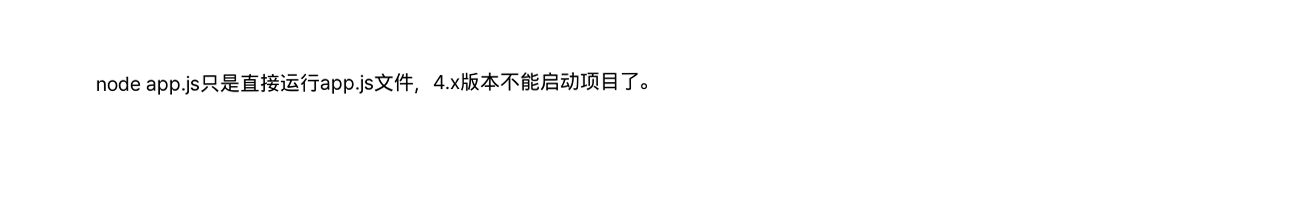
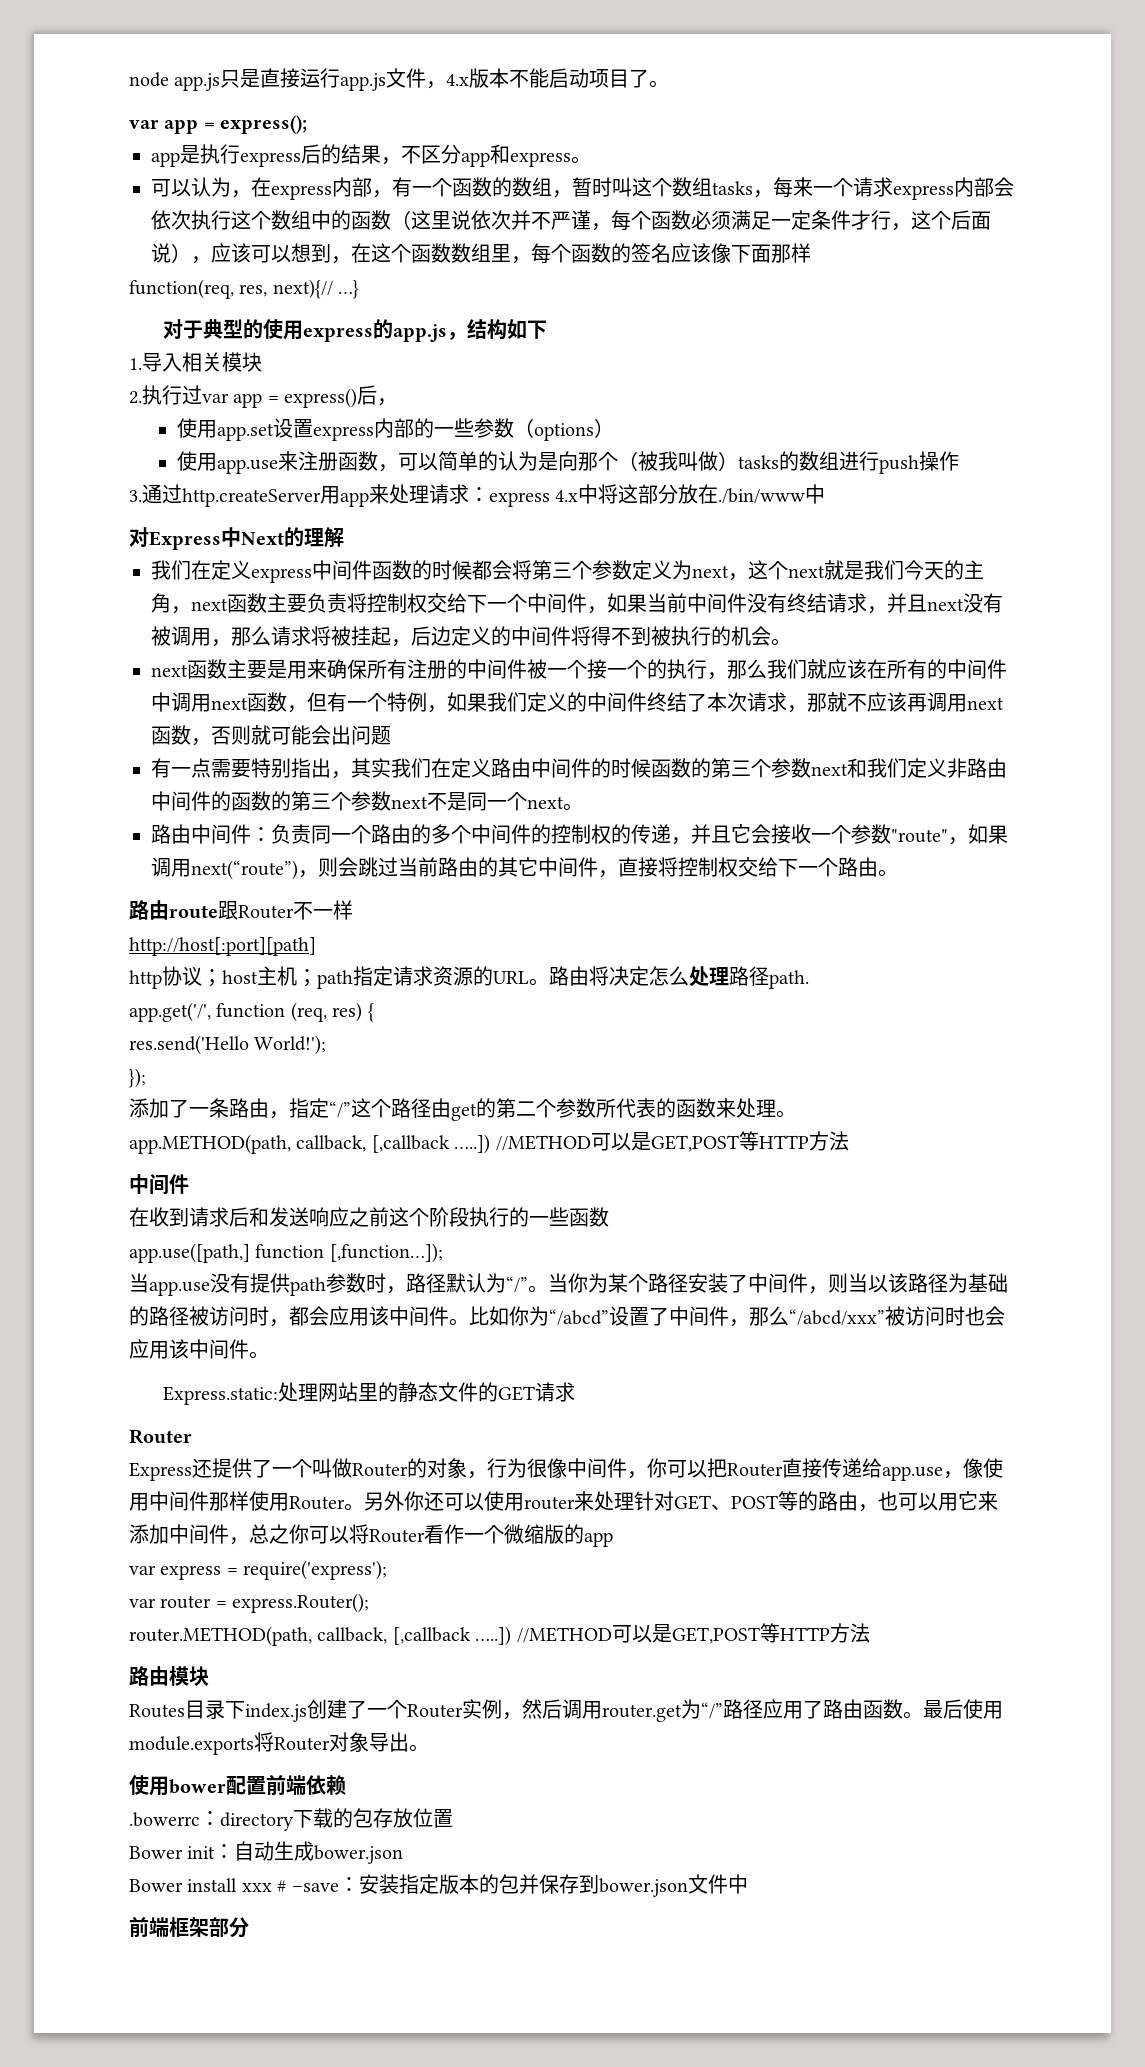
(660, 86) none -> [129,115,308,134] [151,144,591,167] [151,177,1014,200] [151,210,991,231] [151,243,811,264] [129,279,360,299] [162,319,547,342] [129,352,262,372] [129,385,398,408] [176,418,614,441] [176,451,959,474] [129,484,826,507] [129,527,344,550] [151,560,984,583] [151,593,1003,614] [151,626,791,647] [151,659,1007,680] [151,692,1004,713] [151,725,391,746] [151,758,1007,779] [151,791,583,811] [151,824,1008,845] [151,857,898,880] [129,900,353,920] [129,937,316,956] [129,966,809,989] [129,1002,374,1022] [129,1035,327,1055] [129,1068,146,1088] [129,1098,796,1121] [129,1131,849,1154] [129,1174,189,1195] [129,1207,609,1227] [129,1243,443,1263] [129,1273,1008,1296] [129,1306,1005,1327] [129,1339,269,1359] [162,1382,575,1405] [129,1429,192,1444] [129,1458,1003,1481] [129,1491,998,1512] [129,1524,613,1547] [129,1560,388,1580] [129,1593,370,1613] [129,1623,870,1646] [129,1666,209,1686] [129,1699,1003,1722] [129,1732,429,1755] [129,1775,346,1796] [129,1808,453,1831] [129,1841,404,1864] [129,1874,748,1897] [129,1917,249,1938] // var app = express(); // app是执行express后的结果，不区分app和express。 // 可以认为，在express内部，有一个函数的数组，暂时叫这个数组tasks，每来一个请求express内部会依次执行这个数组中的函数（这里说依次并不严谨，每个函数必须满足一定条件才行，这个后面说），应该可以想到，在这个函数数组里，每个函数的签名应该像下面那样 // function(req, res, next){// …} // 对于典型的使用express的app.js，结构如下 // 1.导入相关模块 // 2.执行过var app = express()后， // 使用app.set设置express内部的一些参数（options） // 使用app.use来注册函数，可以简单的认为是向那个（被我叫做）tasks的数组进行push操作 // 3.通过http.createServer用app来处理请求：express 4.x中将这部分放在./bin/www中 // 对Express中Next的理解 // 我们在定义express中间件函数的时候都会将第三个参数定义为next，这个next就是我们今天的主角，next函数主要负责将控制权交给下一个中间件，如果当前中间件没有终结请求，并且next没有被调用，那么请求将被挂起，后边定义的中间件将得不到被执行的机会。 // next函数主要是用来确保所有注册的中间件被一个接一个的执行，那么我们就应该在所有的中间件中调用next函数，但有一个特例，如果我们定义的中间件终结了本次请求，那就不应该再调用next函数，否则就可能会出问题 // 有一点需要特别指出，其实我们在定义路由中间件的时候函数的第三个参数next和我们定义非路由中间件的函数的第三个参数next不是同一个next。 // 路由中间件：负责同一个路由的多个中间件的控制权的传递，并且它会接收一个参数"route"，如果调用next(“route”)，则会跳过当前路由的其它中间件，直接将控制权交给下一个路由。 // 路由route跟Router不一样 // http://host[:port][path] // http协议；host主机；path指定请求资源的URL。路由将决定怎么处理路径path. // app.get('/', function (req, res) { // res.send('Hello World!'); // }); // 添加了一条路由，指定“/”这个路径由get的第二个参数所代表的函数来处理。 // app.METHOD(path, callback, [,callback …..]) //METHOD可以是GET,POST等HTTP方法 // 中间件 // 在收到请求后和发送响应之前这个阶段执行的一些函数 // app.use([path,] function [,function…]); // 当app.use没有提供path参数时，路径默认为“/”。当你为某个路径安装了中间件，则当以该路径为基础的路径被访问时，都会应用该中间件。比如你为“/abcd”设置了中间件，那么“/abcd/xxx”被访问时也会应用该中间件。 // Express.static:处理网站里的静态文件的GET请求 // Router // Express还提供了一个叫做Router的对象，行为很像中间件，你可以把Router直接传递给app.use，像使用中间件那样使用Router。另外你还可以使用router来处理针对GET、POST等的路由，也可以用它来添加中间件，总之你可以将Router看作一个微缩版的app // var express = require('express'); // var router = express.Router(); // router.METHOD(path, callback, [,callback …..]) //METHOD可以是GET,POST等HTTP方法 // 路由模块 // Routes目录下index.js创建了一个Router实例，然后调用router.get为“/”路径应用了路由函数。最后使用module.exports将Router对象导出。 // 使用bower配置前端依赖 // .bowerrc：directory下载的包存放位置 // Bower init：自动生成bower.json // Bower install xxx # –save：安装指定版本的包并保存到bower.json文件中 // 前端框架部分

